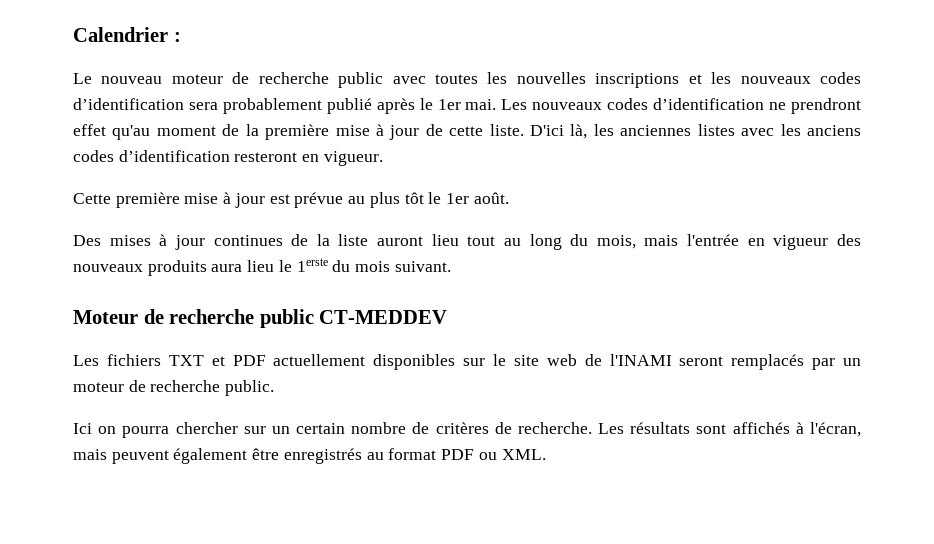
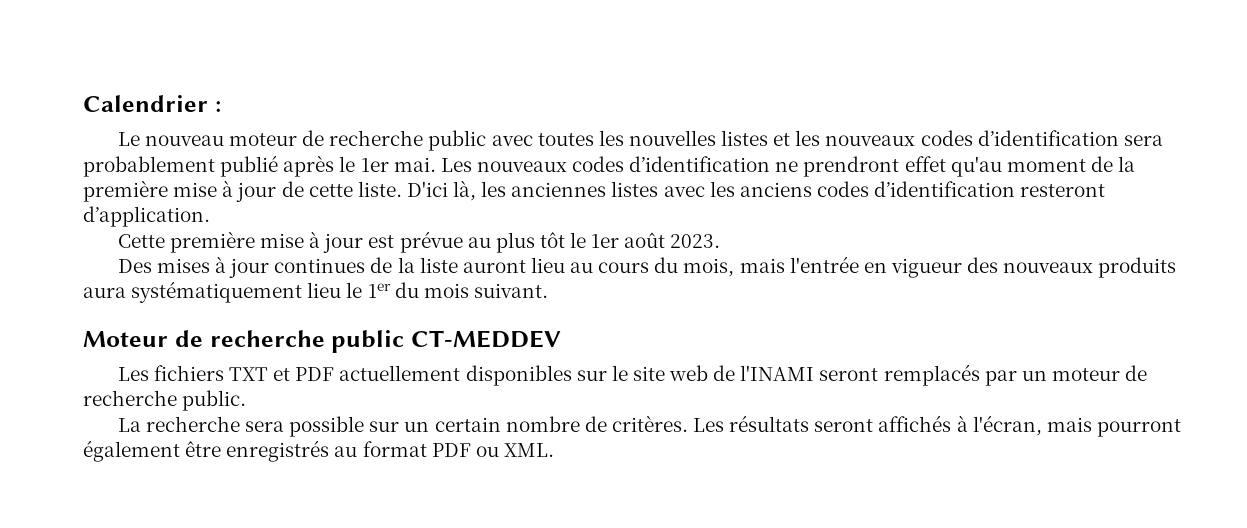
[595,73,680,88] inscriptions -> [721,130,769,146] listes
[302,151,383,166] en vigueur. -> [83,206,210,227] d’application.
[473,192,509,204] août. -> [624,232,721,248] août 2023.
[467,234,562,250] tout au long -> [570,262,650,273] au cours
(243, 268) none -> [131,281,303,303] systématiquement
[296,258,328,272] 1erste -> [367,283,391,298] 1er
[73,422,238,438] Ici on pourra chercher -> [117,416,365,437] La recherche sera possible
[435,422,592,434] critères de recherche. -> [611,415,688,432] critères.
[696,424,727,434] sont -> [814,419,874,432] seront
[111,450,169,464] peuvent -> [1096,419,1181,437] pourront

